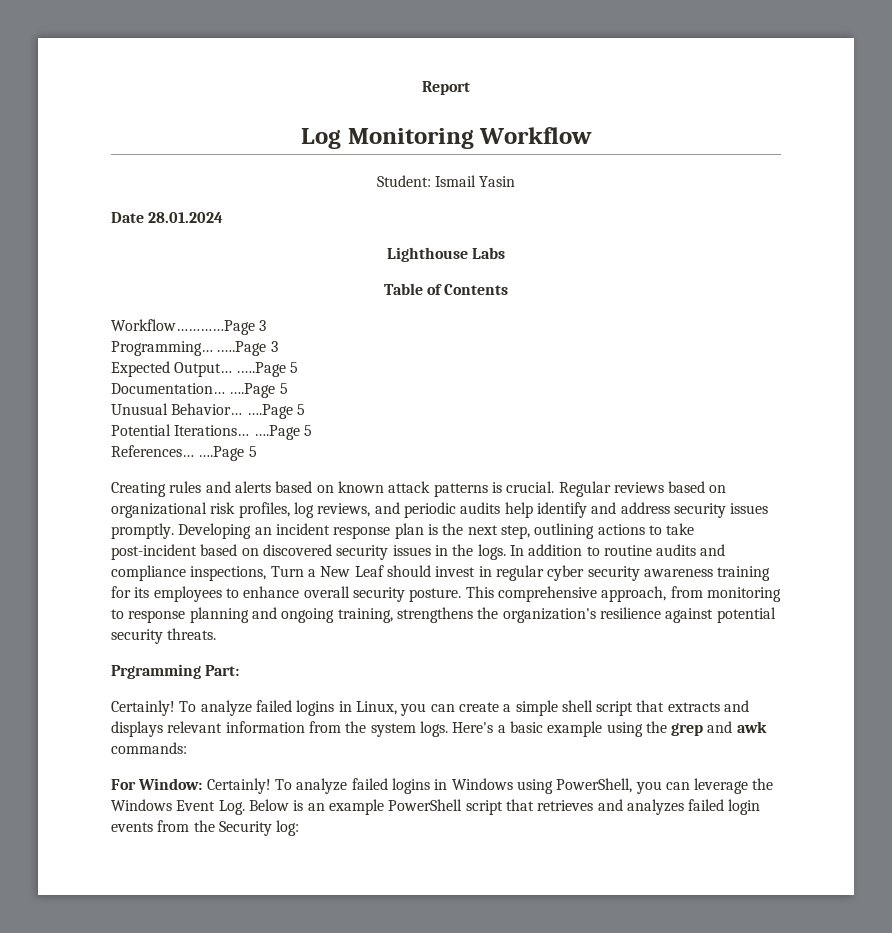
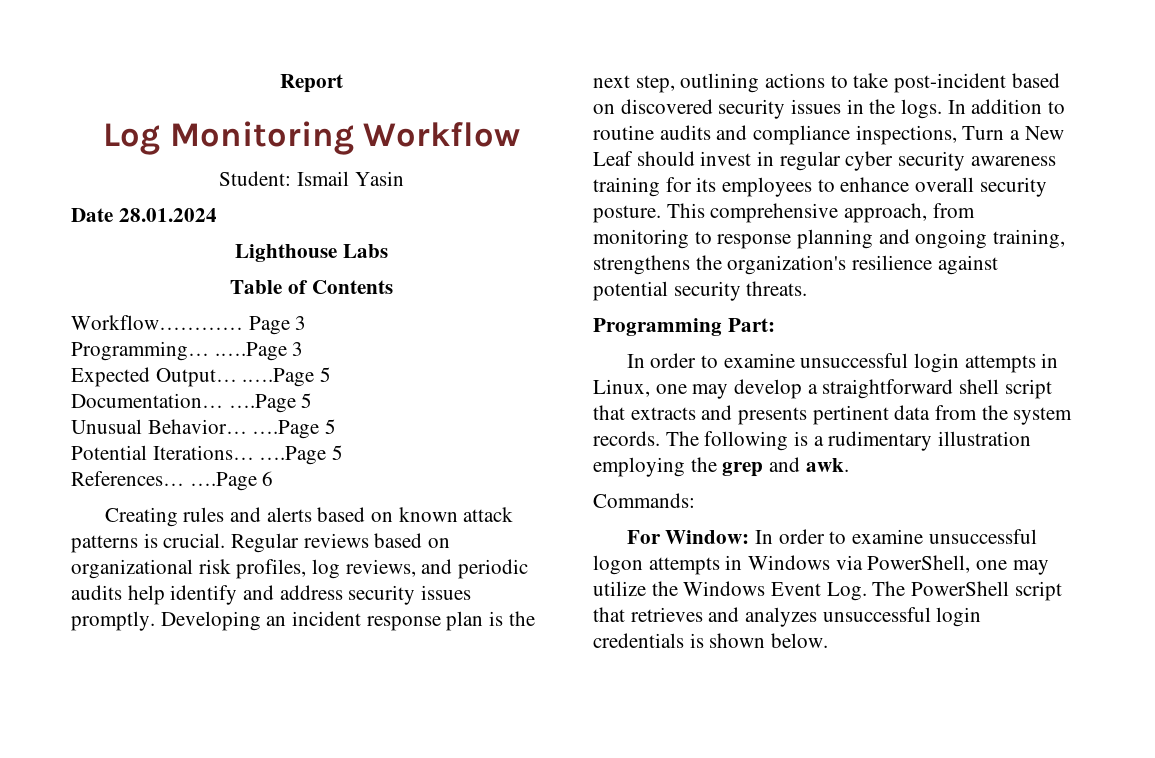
[111,319,255,335] Workflow…………Page -> [71,315,290,335] Workflow………… Page
[248,446,257,457] 5 -> [262,471,274,486] 6
[111,664,201,679] Prgramming -> [593,318,722,336] Programming
[111,700,558,716] Certainly! To analyze failed logins in Linux, you can create a simple -> [626,353,1059,373] [593,379,954,399] In order to examine unsuccessful login attempts in Linux, one may develop a straightforward
[111,721,643,737] displays relevant information from the system logs. Here's a basic example using -> [738,405,1073,425] [593,431,1032,451] [593,457,685,477] presents pertinent data from the system records. The following is a rudimentary illustration employing
[736,721,767,733] [111,742,187,754] awk commands: -> [805,458,849,472] [593,493,695,508] awk. // Commands:
[206,778,774,794] [111,799,384,815] Certainly! To analyze failed logins in Windows using PowerShell, you can leverage the Windows Event Log. Below is an example -> [755,529,1037,544] [593,555,1049,575] [593,581,906,601] In order to examine unsuccessful logon attempts in Windows via PowerShell, one may utilize the Windows Event Log. The
[688,799,761,815] [111,820,300,836] failed login events from the Security log: -> [822,607,982,627] [593,633,829,648] unsuccessful login credentials is shown below.

